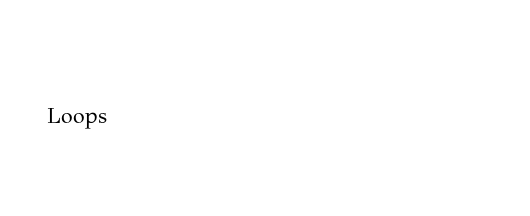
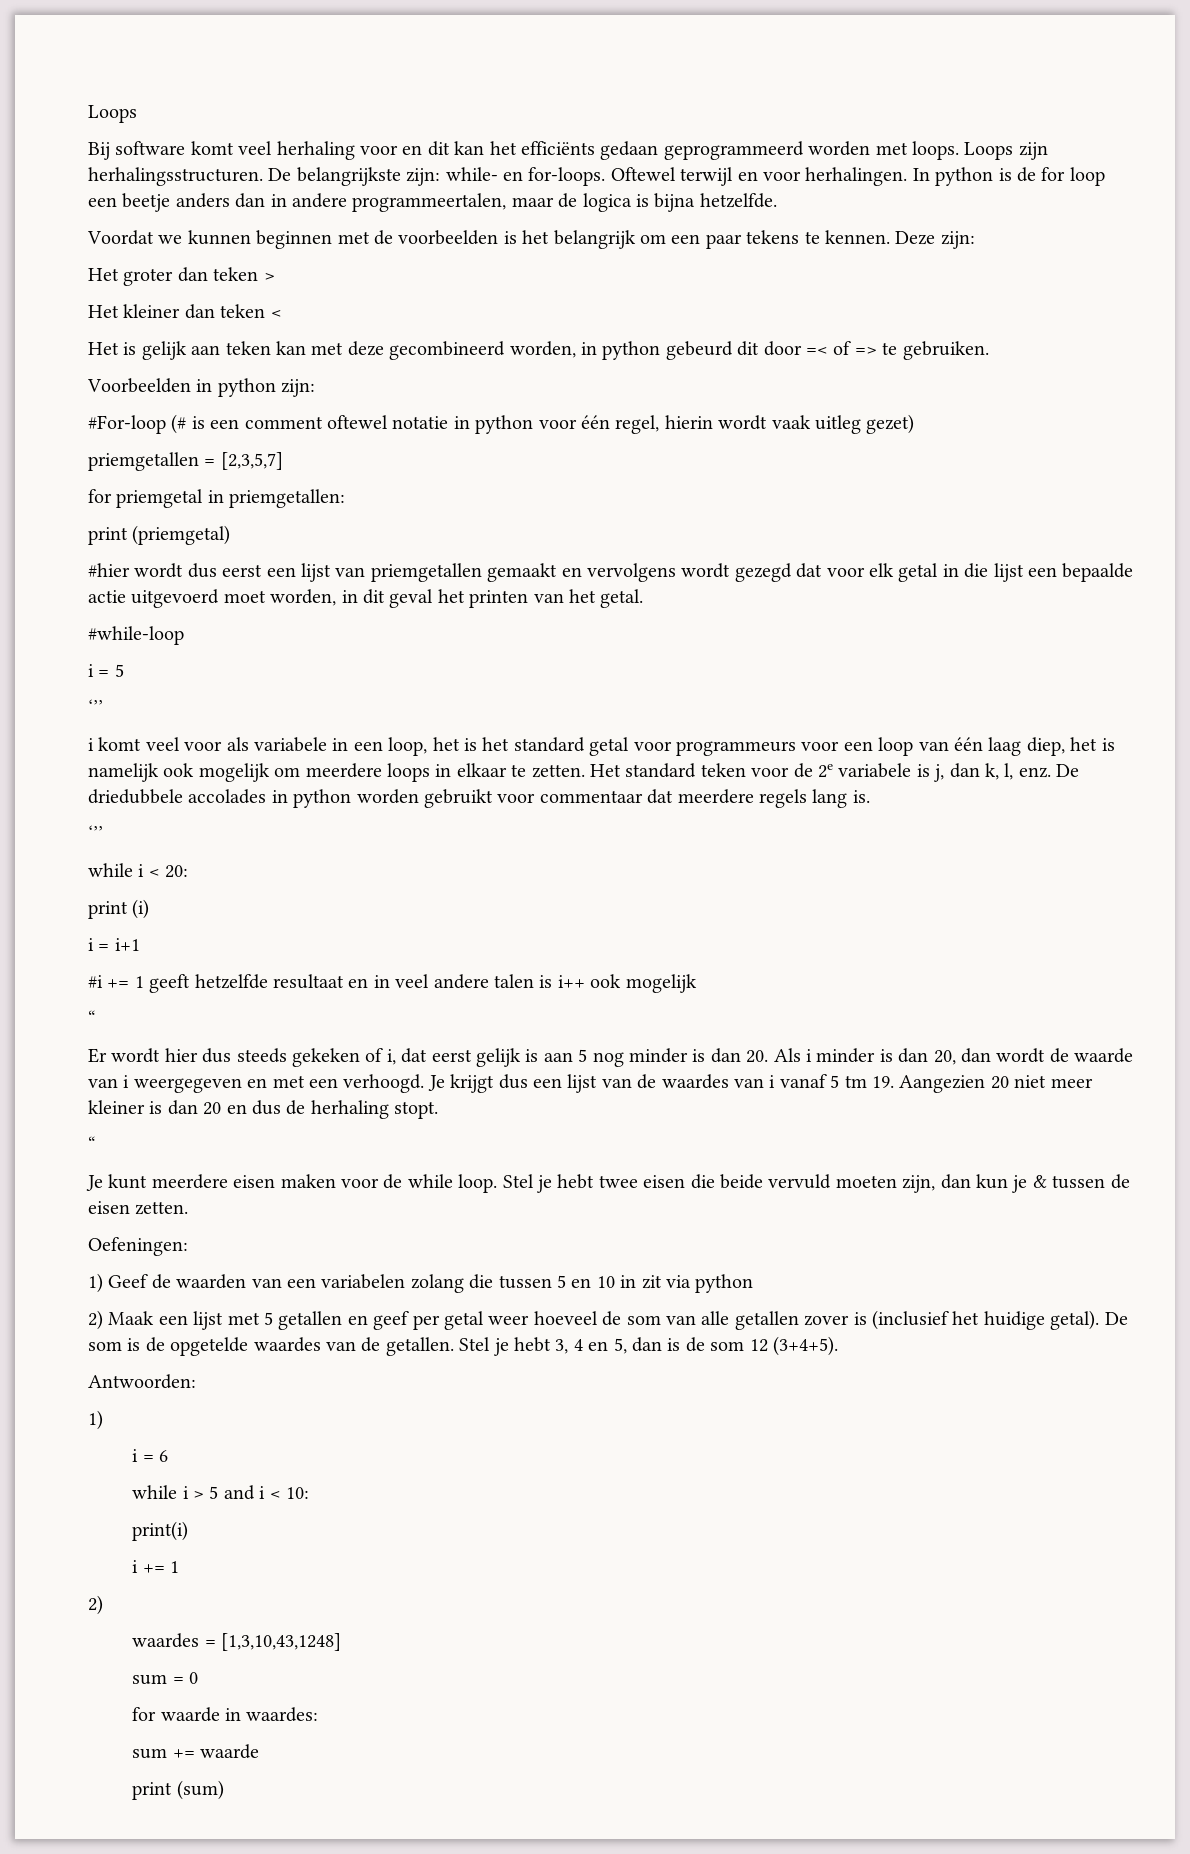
[47,108,107,129] Loops -> [88,105,137,123] [88,141,1048,160] [88,167,1105,186] [88,193,777,212] [87,230,975,249] [88,267,275,286] [88,304,282,319] [88,341,989,360] [87,378,316,397] [88,414,915,434] [88,452,283,471] [88,489,346,508] [88,525,231,545] [88,563,1134,582] [88,589,644,608] [88,626,184,645] [88,664,124,677] [88,699,103,714] [88,737,1115,756] [88,763,1080,782] [88,789,870,808] [88,825,103,840] [88,863,189,878] [88,899,150,919] [88,938,140,951] [88,974,697,993] [88,1010,96,1025] [88,1048,1134,1067] [88,1074,1093,1093] [88,1100,439,1119] [88,1136,96,1151] [86,1174,1130,1193] [88,1201,189,1215] [88,1237,188,1256] [88,1273,754,1293] [88,1310,1128,1330] [88,1336,838,1356] [88,1374,196,1389] [88,1410,103,1430] [132,1449,169,1462] [132,1485,310,1500] [132,1521,189,1541] [132,1560,180,1573] [88,1595,103,1615] [132,1633,342,1651] [132,1672,199,1685] [132,1707,319,1722] [132,1744,260,1759] [132,1780,224,1800] Loops // Bij software komt veel herhaling voor en dit kan het efficiënts gedaan geprogrammeerd worden met loops. Loops zijn herhalingsstructuren. De belangrijkste zijn: while- en for-loops. Oftewel terwijl en voor herhalingen. In python is de for loop een beetje anders dan in andere programmeertalen, maar de logica is bijna hetzelfde. // Voordat we kunnen beginnen met de voorbeelden is het belangrijk om een paar tekens te kennen. Deze zijn: // Het groter dan teken > // Het kleiner dan teken < // Het is gelijk aan teken kan met deze gecombineerd worden, in python gebeurd dit door =< of => te gebruiken. // Voorbeelden in python zijn: // #For-loop (# is een comment oftewel notatie in python voor één regel, hierin wordt vaak uitleg gezet) // priemgetallen = [2,3,5,7] // for priemgetal in priemgetallen: // print (priemgetal) // #hier wordt dus eerst een lijst van priemgetallen gemaakt en vervolgens wordt gezegd dat voor elk getal in die lijst een bepaalde actie uitgevoerd moet worden, in dit geval het printen van het getal. // #while-loop // i = 5 // ‘’’ // i komt veel voor als variabele in een loop, het is het standard getal voor programmeurs voor een loop van één laag diep, het is namelijk ook mogelijk om meerdere loops in elkaar te zetten. Het standard teken voor de 2e variabele is j, dan k, l, enz. De driedubbele accolades in python worden gebruikt voor commentaar dat meerdere regels lang is. // ‘’’ // while i < 20: // print (i) // i = i+1 // #i += 1 geeft hetzelfde resultaat en in veel andere talen is i++ ook mogelijk // “ // Er wordt hier dus steeds gekeken of i, dat eerst gelijk is aan 5 nog minder is dan 20. Als i minder is dan 20, dan wordt de waarde van i weergegeven en met een verhoogd. Je krijgt dus een lijst van de waardes van i vanaf 5 tm 19. Aangezien 20 niet meer kleiner is dan 20 en dus de herhaling stopt. // “ // Je kunt meerdere eisen maken voor de while loop. Stel je hebt twee eisen die beide vervuld moeten zijn, dan kun je & tussen de eisen zetten. // Oefeningen: // 1) Geef de waarden van een variabelen zolang die tussen 5 en 10 in zit via python // 2) Maak een lijst met 5 getallen en geef per getal weer hoeveel de som van alle getallen zover is (inclusief het huidige getal). De som is de opgetelde waardes van de getallen. Stel je hebt 3, 4 en 5, dan is de som 12 (3+4+5). // Antwoorden: // 1) // i = 6 // while i > 5 and i < 10: // print(i) // i += 1 // 2) // waardes = [1,3,10,43,1248] // sum = 0 // for waarde in waardes: // sum += waarde // print (sum)

